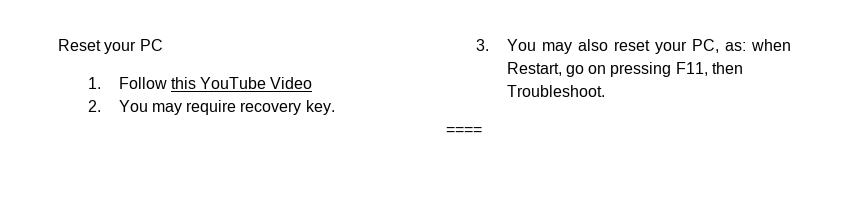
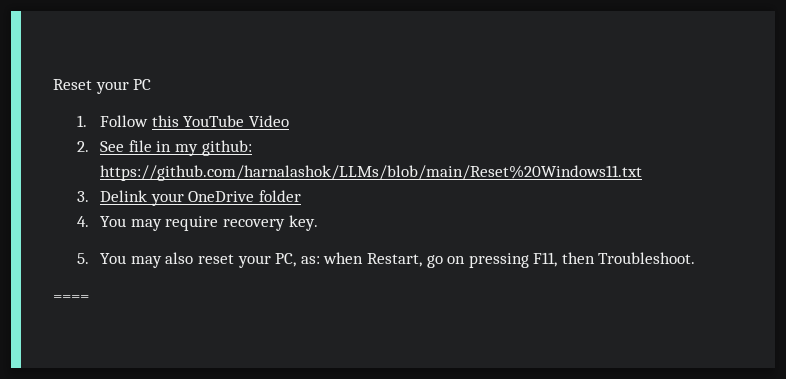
(102, 106) none -> [100,140,252,156] [100,165,643,181] [76,190,301,206] [76,216,89,227] See file in my github: https://github.com/harnalashok/LLMs/blob/main/Reset%20Windows11.txt // 3. Delink your OneDrive folder // 4.
[476,39,490,51] 3. -> [76,253,89,264] 5.

